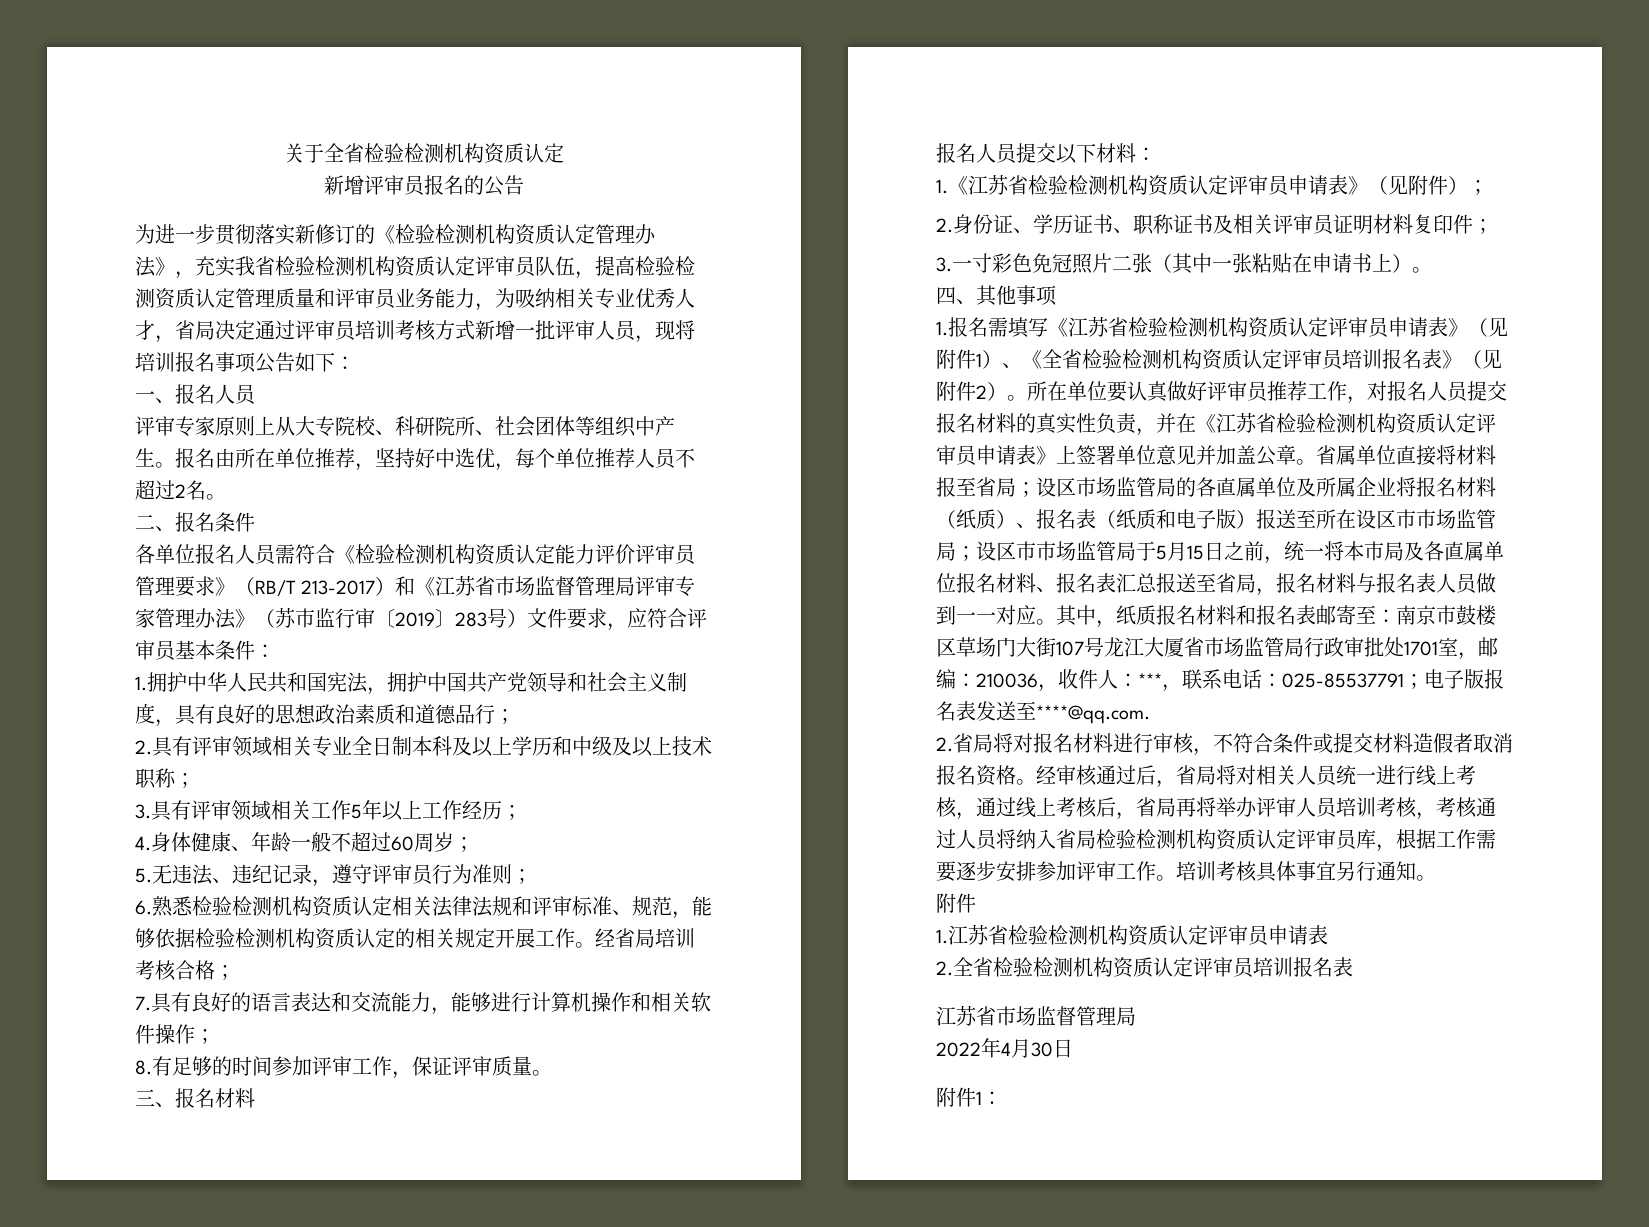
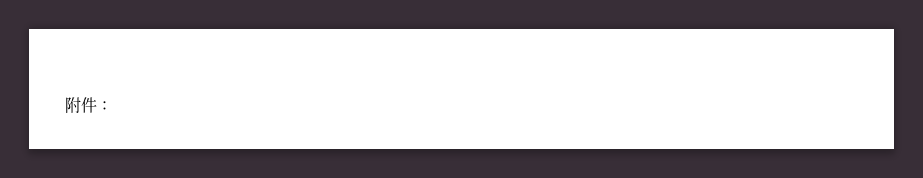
[284,143,564,164] [324,175,524,196] [135,224,656,245] [135,256,695,279] [135,288,695,311] [135,320,695,343] [135,352,355,373] [135,384,257,405] [135,416,675,437] [135,448,695,471] [135,480,226,500] [135,512,255,532] [135,544,697,565] [135,575,696,597] [135,607,707,631] [135,640,275,661] [135,672,687,695] [135,703,515,727] [135,736,712,757] [135,768,195,789] [135,800,522,821] [135,832,474,853] [135,864,532,887] [135,896,712,919] [135,928,695,949] [135,960,235,981] [135,992,711,1015] [135,1024,215,1044] [135,1056,552,1079] [135,1088,255,1108] [936,143,1156,164] [936,174,1488,196] [936,214,1493,235] [936,253,1432,274] [936,285,1057,306] [936,316,1508,338] [936,349,1502,370] [936,381,1507,404] [936,412,1496,436] [936,445,1496,466] [936,477,1496,497] [936,509,1496,529] [936,541,1504,564] [936,573,1496,596] [936,605,1496,628] [936,637,1498,660] [936,669,1504,692] [936,701,1150,724] [936,733,1513,756] [936,765,1476,788] [936,797,1496,820] [936,829,1496,852] [936,861,1436,882] [936,893,976,913] [936,924,1328,946] [936,957,1353,978] [936,1005,1136,1026] [936,1038,1073,1058] [936,1087,982,1107] 关于全省检验检测机构资质认定 // 新增评审员报名的公告 // 为进一步贯彻落实新修订的《检验检测机构资质认定管理办法》，充实我省检验检测机构资质认定评审员队伍，提高检验检测资质认定管理质量和评审员业务能力，为吸纳相关专业优秀人才，省局决定通过评审员培训考核方式新增一批评审人员，现将培训报名事项公告如下： // 一、报名人员 // 评审专家原则上从大专院校、科研院所、社会团体等组织中产生。报名由所在单位推荐，坚持好中选优，每个单位推荐人员不超过2名。 // 二、报名条件 // 各单位报名人员需符合《检验检测机构资质认定能力评价评审员管理要求》（RB/T 213-2017）和《江苏省市场监督管理局评审专家管理办法》（苏市监行审〔2019〕283号）文件要求，应符合评审员基本条件： // 1.拥护中华人民共和国宪法，拥护中国共产党领导和社会主义制度，具有良好的思想政治素质和道德品行； // 2.具有评审领域相关专业全日制本科及以上学历和中级及以上技术职称； // 3.具有评审领域相关工作5年以上工作经历； // 4.身体健康、年龄一般不超过60周岁； // 5.无违法、违纪记录，遵守评审员行为准则； // 6.熟悉检验检测机构资质认定相关法律法规和评审标准、规范，能够依据检验检测机构资质认定的相关规定开展工作。经省局培训考核合格； // 7.具有良好的语言表达和交流能力，能够进行计算机操作和相关软件操作； // 8.有足够的时间参加评审工作，保证评审质量。 // 三、报名材料 // 报名人员提交以下材料： // 1.《江苏省检验检测机构资质认定评审员申请表》（见附件）； // 2.身份证、学历证书、职称证书及相关评审员证明材料复印件； // 3.一寸彩色免冠照片二张（其中一张粘贴在申请书上）。 // 四、其他事项 // 1.报名需填写《江苏省检验检测机构资质认定评审员申请表》（见附件1）、《全省检验检测机构资质认定评审员培训报名表》（见附件2）。所在单位要认真做好评审员推荐工作，对报名人员提交报名材料的真实性负责，并在《江苏省检验检测机构资质认定评审员申请表》上签署单位意见并加盖公章。省属单位直接将材料报至省局；设区市场监管局的各直属单位及所属企业将报名材料（纸质）、报名表（纸质和电子版）报送至所在设区市市场监管局；设区市市场监管局于5月15日之前，统一将本市局及各直属单位报名材料、报名表汇总报送至省局，报名材料与报名表人员做到一一对应。其中，纸质报名材料和报名表邮寄至：南京市鼓楼区草场门大街107号龙江大厦省市场监管局行政审批处1701室，邮编：210036，收件人：***，联系电话：025-85537791；电子版报名表发送至****@qq.com. // 2.省局将对报名材料进行审核，不符合条件或提交材料造假者取消报名资格。经审核通过后，省局将对相关人员统一进行线上考核，通过线上考核后，省局再将举办评审人员培训考核，考核通过人员将纳入省局检验检测机构资质认定评审员库，根据工作需要逐步安排参加评审工作。培训考核具体事宜另行通知。 // 附件 // 1.江苏省检验检测机构资质认定评审员申请表 // 2.全省检验检测机构资质认定评审员培训报名表 // 江苏省市场监督管理局 // 2022年4月30日 // 附件1 -> [65,97,97,114] 附件

